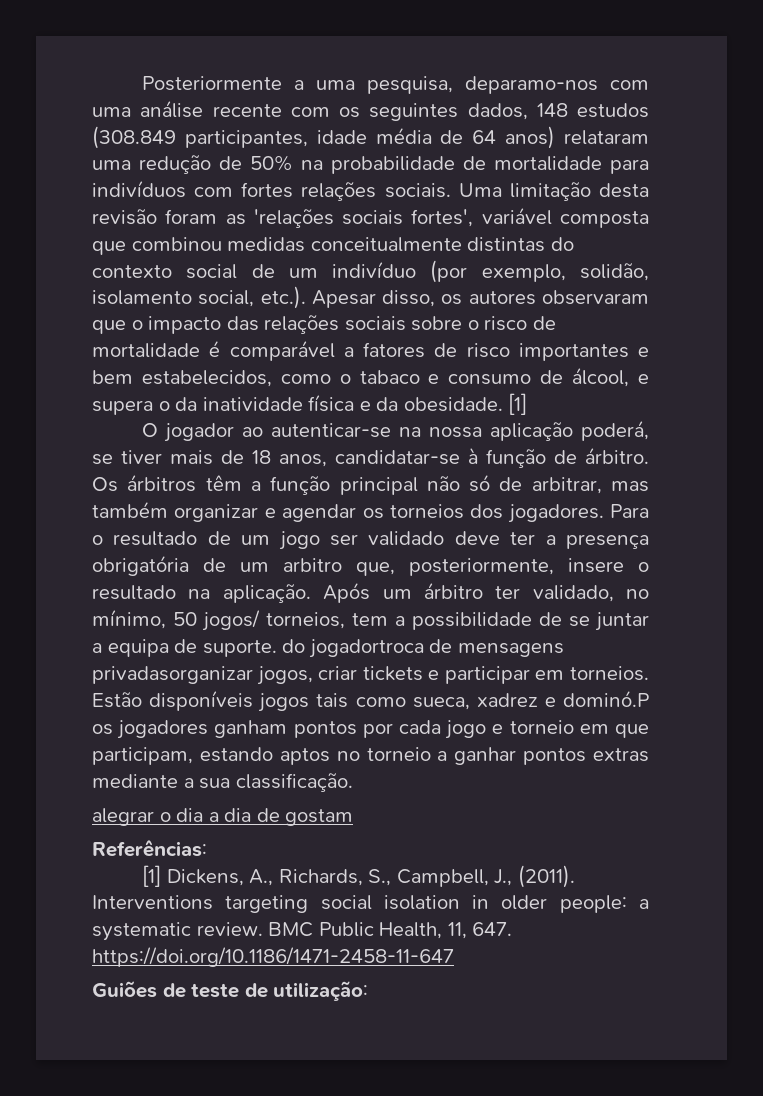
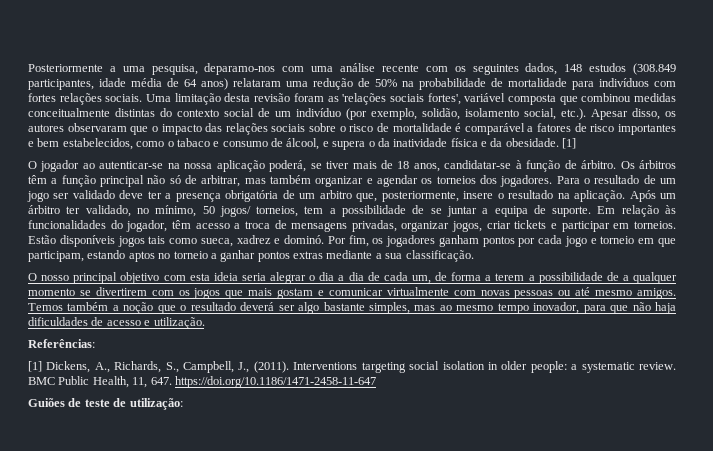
[282,639,564,658] [92,666,253,684] do jogadortroca de mensagens privadasorganizar -> [597,205,676,217] [28,220,450,232] Em relação às funcionalidades do jogador, têm acesso a troca de mensagens privadas, organizar
[563,690,649,707] dominó.P -> [284,235,369,247] dominó. Por fim,
(353, 782) none -> [28,272,266,284] O nosso principal objetivo com esta ideia seria
[285,809,354,826] gostam -> [383,272,677,284] [28,287,677,299] [28,302,676,314] [28,317,205,329] cada um, de forma a terem a possibilidade de a qualquer momento se divertirem com os jogos que mais gostam e comunicar virtualmente com novas pessoas ou até mesmo amigos. Temos também a noção que o resultado deverá ser algo bastante simples, mas ao mesmo tempo inovador, para que não haja dificuldades de acesso e utilização.

